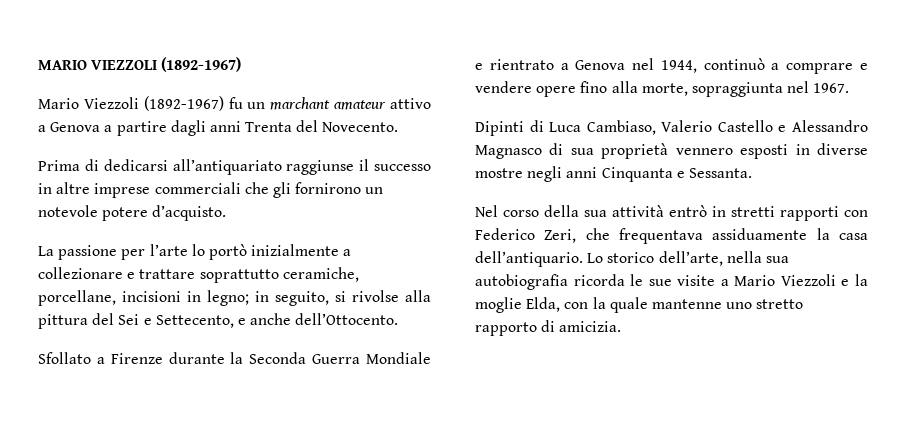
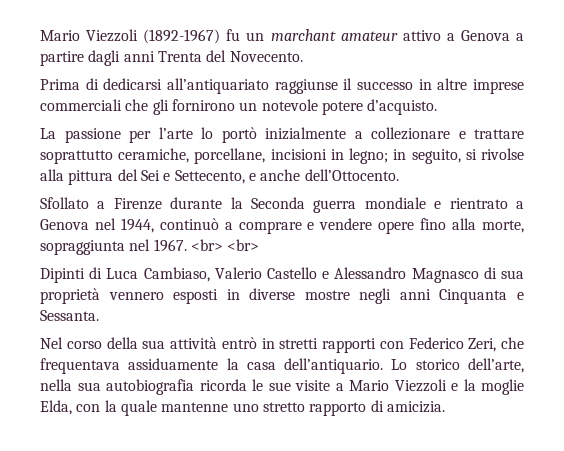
[38,57,242,72] MARIO VIEZZOLI (1892-1967) // -> (40, 35) none
[312,352,431,364] Guerra Mondiale -> [313,197,426,213] guerra mondiale
(850, 88) none -> [190,239,260,251] <br> <br>

